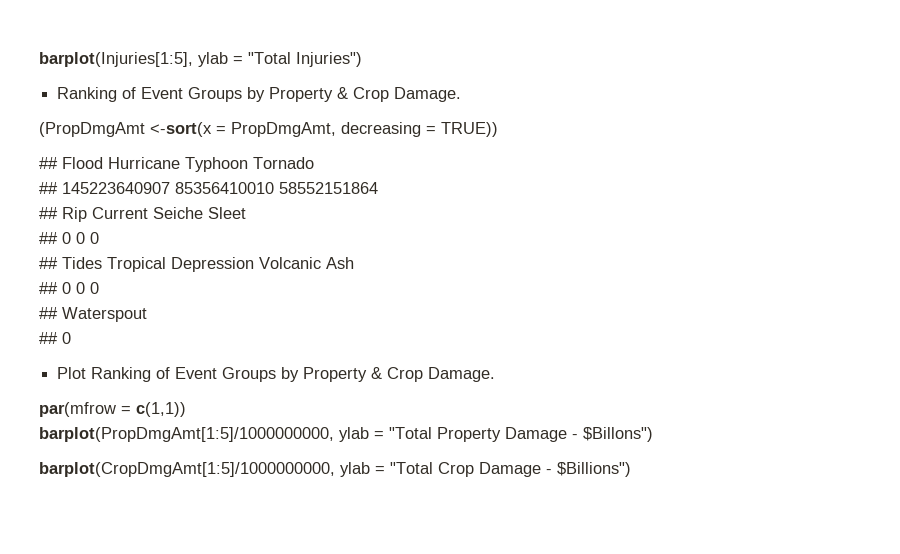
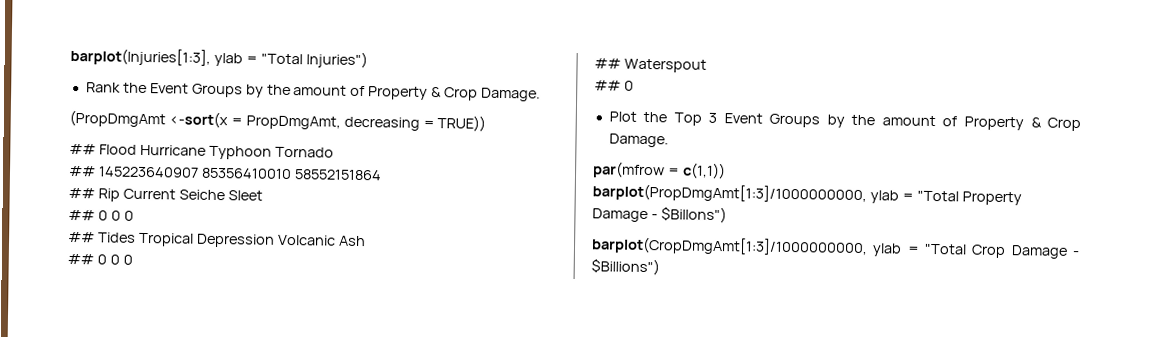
[39,52,193,67] barplot(Injuries[1:5], -> [70,47,211,66] barplot(Injuries[1:3],
[57,87,266,102] Ranking of Event Groups by -> [85,82,366,98] Rank the Event Groups by the amount of
[91,367,300,382] Ranking of Event Groups by -> [643,111,958,128] the Top 3 Event Groups by the amount of
[39,427,334,442] barplot(PropDmgAmt[1:5]/1000000000, -> [592,183,867,204] barplot(PropDmgAmt[1:3]/1000000000,
[39,462,335,477] barplot(CropDmgAmt[1:5]/1000000000, -> [591,236,868,257] barplot(CropDmgAmt[1:3]/1000000000,

